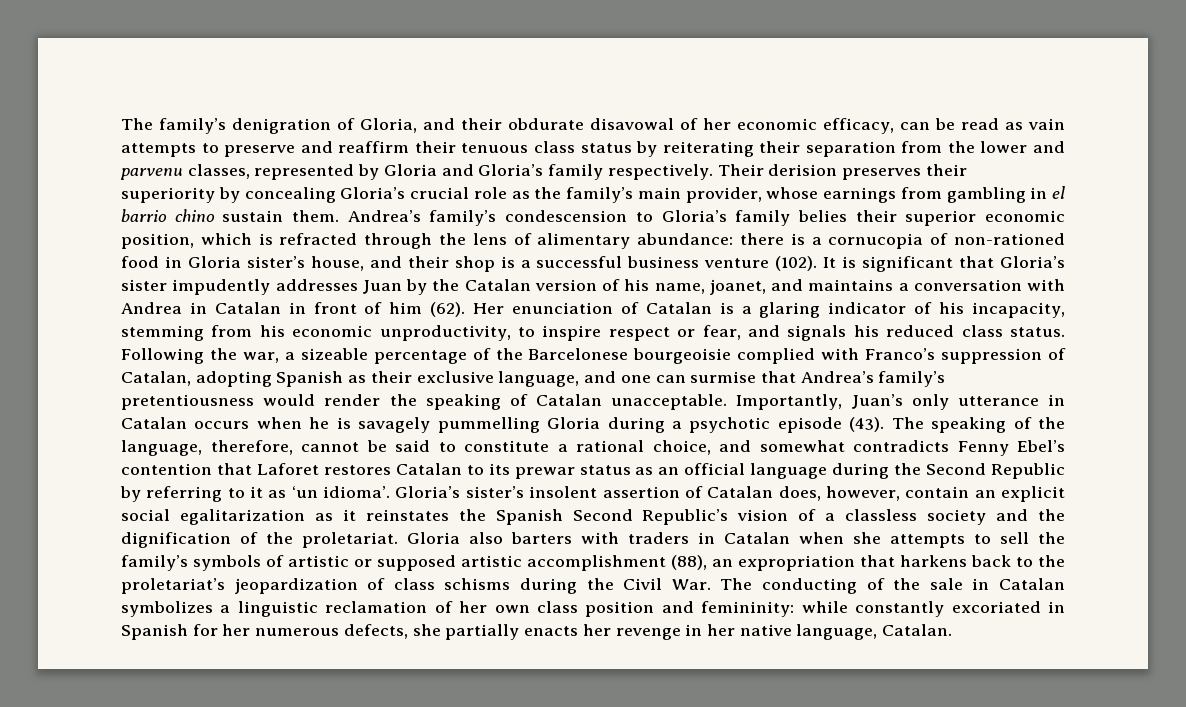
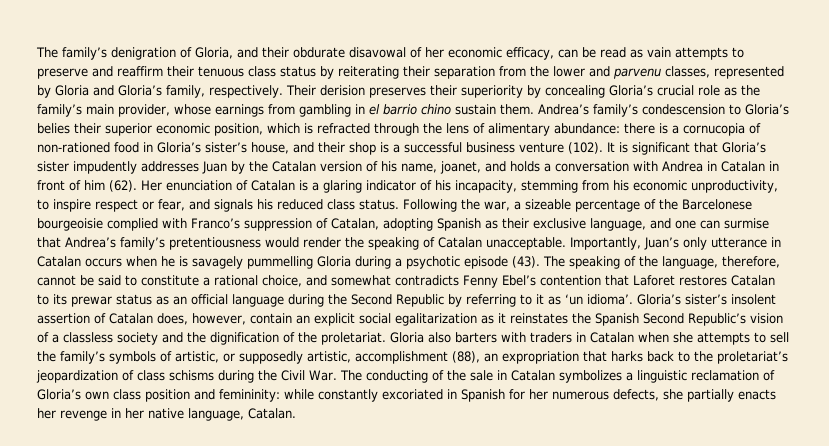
[548,164,604,180] family -> [166,85,205,98] family,
[735,210,791,226] family -> (789, 109) none
[187,256,241,268] Gloria -> [157,142,201,153] Gloria’s
[808,279,894,291] maintains -> [510,161,540,172] holds
[288,555,522,571] artistic or supposed artistic -> [175,351,351,364] artistic, or supposedly artistic,
[900,555,967,567] harkens -> [611,351,643,362] harks
[459,601,488,613] her -> [37,389,81,400] Gloria’s

